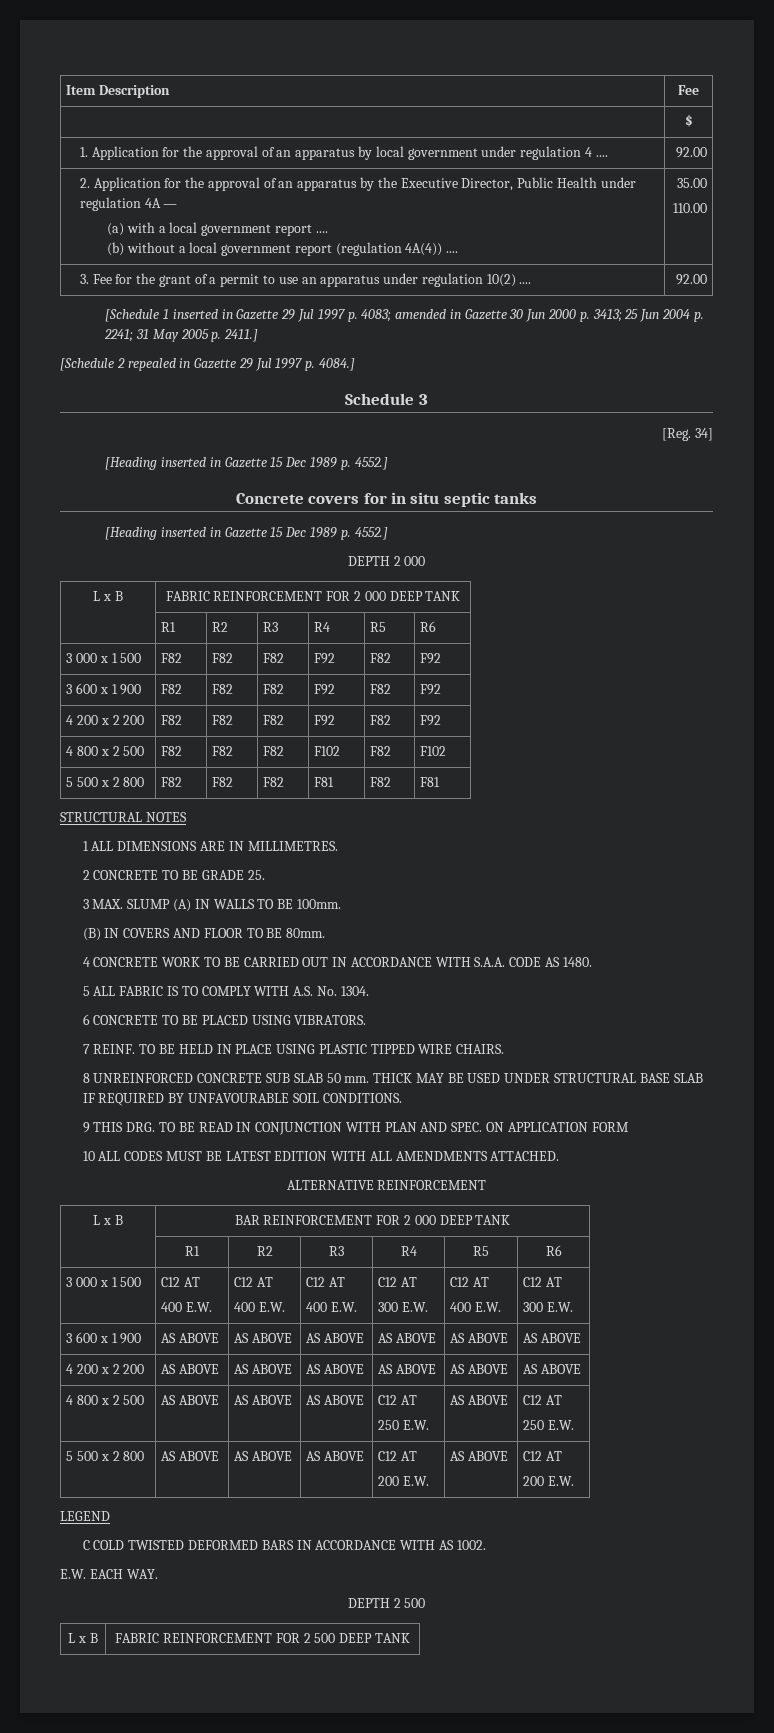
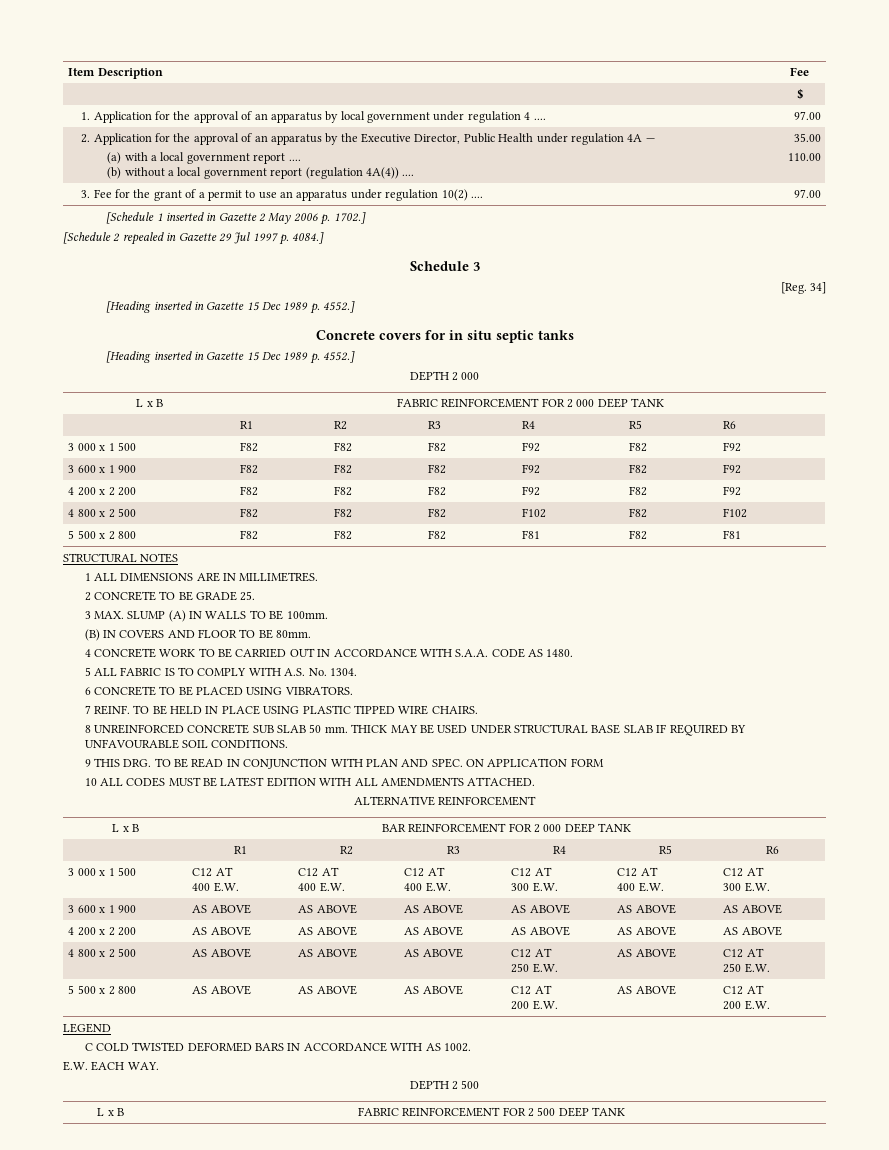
[675,147,707,158] 92.00 -> [793,111,821,120] 97.00
[675,274,707,285] 92.00 -> [793,189,821,198] 97.00
[281,309,704,322] [104,329,259,342] 29 Jul 1997 p. 4083; amended in Gazette 30 Jun 2000 p. 3413; 25 Jun 2004 p. 2241; 31 May 2005 p. 2411.] -> [259,212,366,225] 2 May 2006 p. 1702.]

